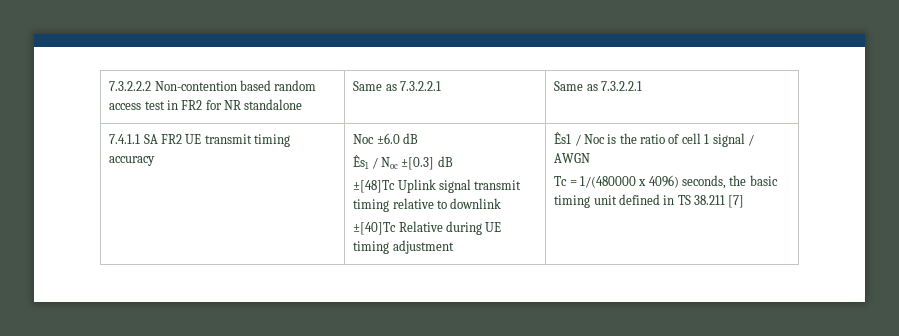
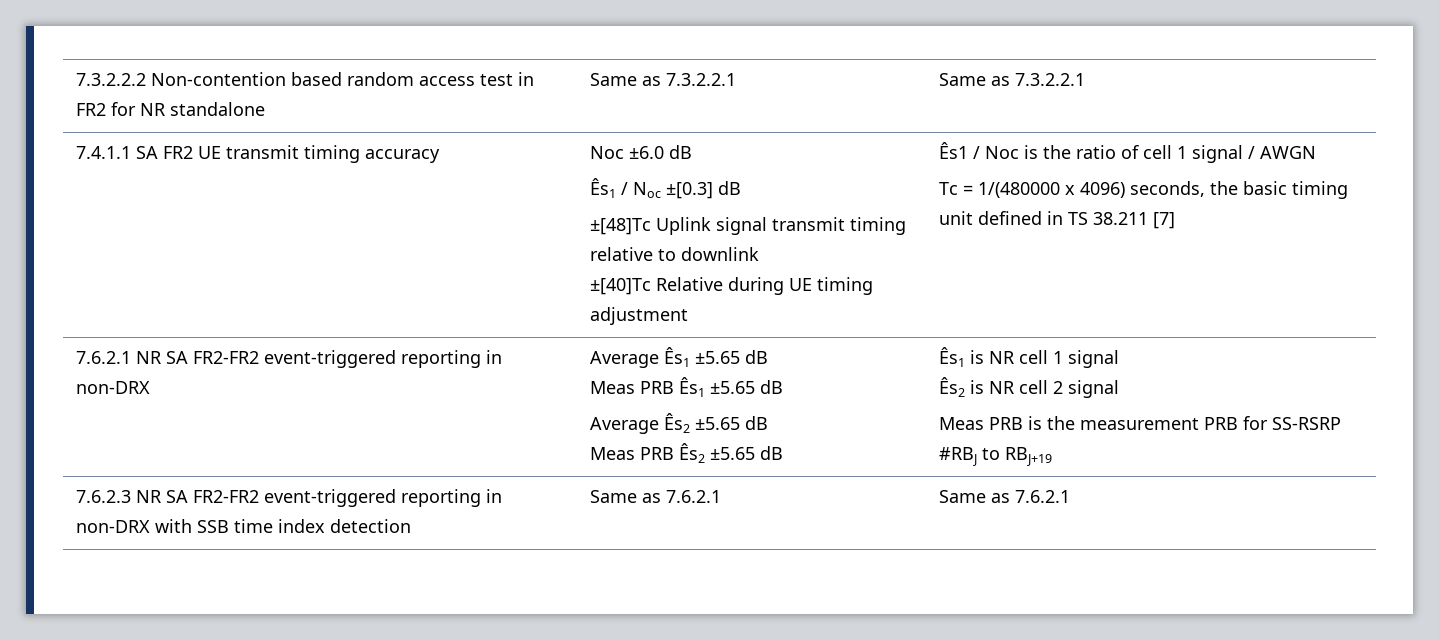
(745, 201) none -> [76,350,503,368] [76,381,151,394] [590,347,769,368] [590,377,784,397] [590,413,769,434] [590,443,784,463] [939,347,1120,368] [939,377,1120,398] [939,416,1342,430] [939,447,1053,466] [76,489,503,507] [76,519,412,533] [590,490,722,503] [939,490,1071,503] // 7.6.2.1 NR SA FR2-FR2 event-triggered reporting in non-DRX | Average Ês1 ±5.65 dB // Meas PRB Ês1 ±5.65 dB // Average Ês2 ±5.65 dB // Meas PRB Ês2 ±5.65 dB | Ês1 is NR cell 1 signal // Ês2 is NR cell 2 signal // Meas PRB is the measurement PRB for SS-RSRP #RBJ to RBJ+19 // 7.6.2.3 NR SA FR2-FR2 event-triggered reporting in non-DRX with SSB time index detection | Same as 7.6.2.1 | Same as 7.6.2.1

